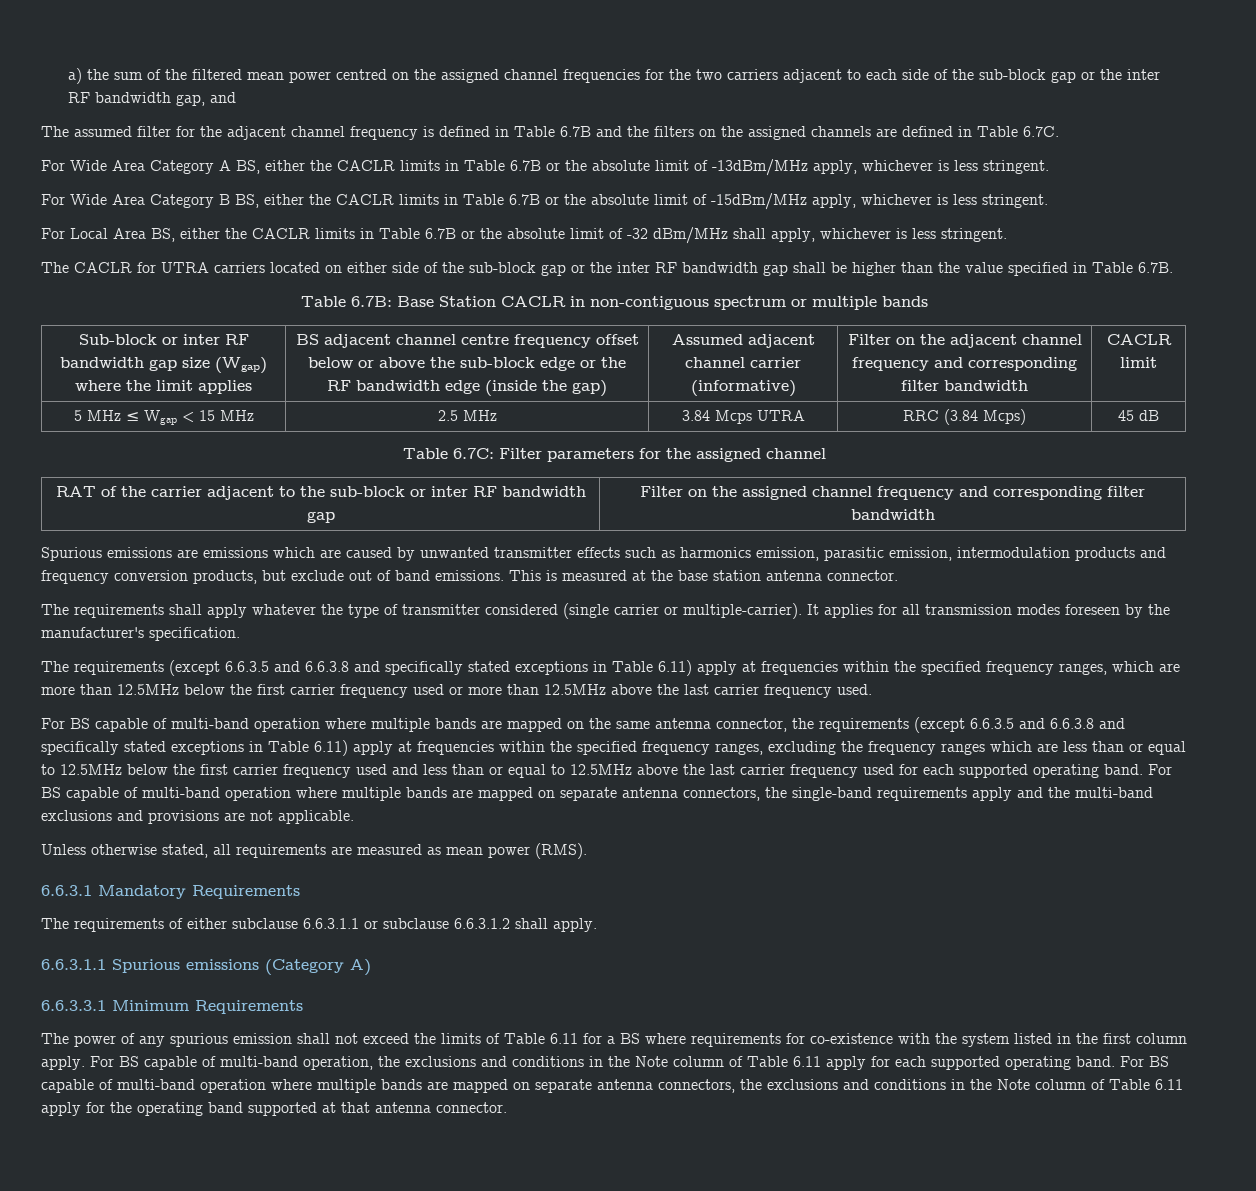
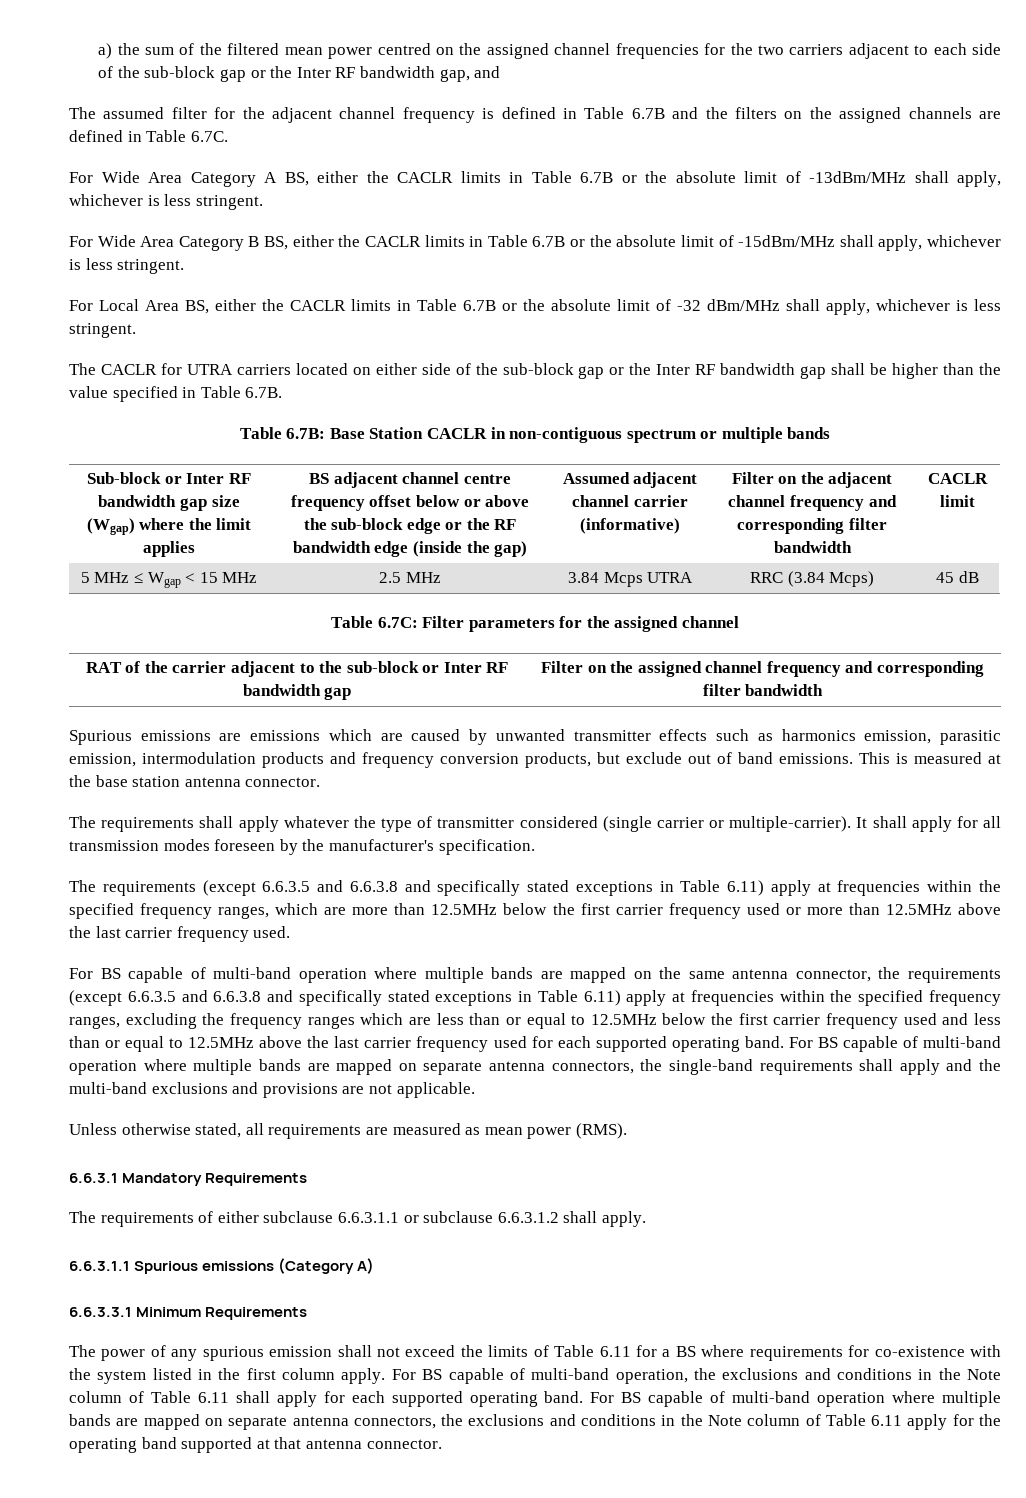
[1127,69,1161,80] inter -> [296,67,331,78] Inter
(808, 167) none -> [914,171,949,183] shall
(807, 201) none -> [839,235,874,247] shall
[617,262,650,273] inter -> [656,364,691,375] Inter
[182,334,220,345] inter -> [186,473,225,484] Inter
[430,486,468,497] inter -> [443,662,482,673] Inter
[824,604,873,618] applies -> [872,816,952,832] shall apply
(967, 794) none -> [859,1059,894,1071] shall
(821, 1061) none -> [235,1391,270,1403] shall

